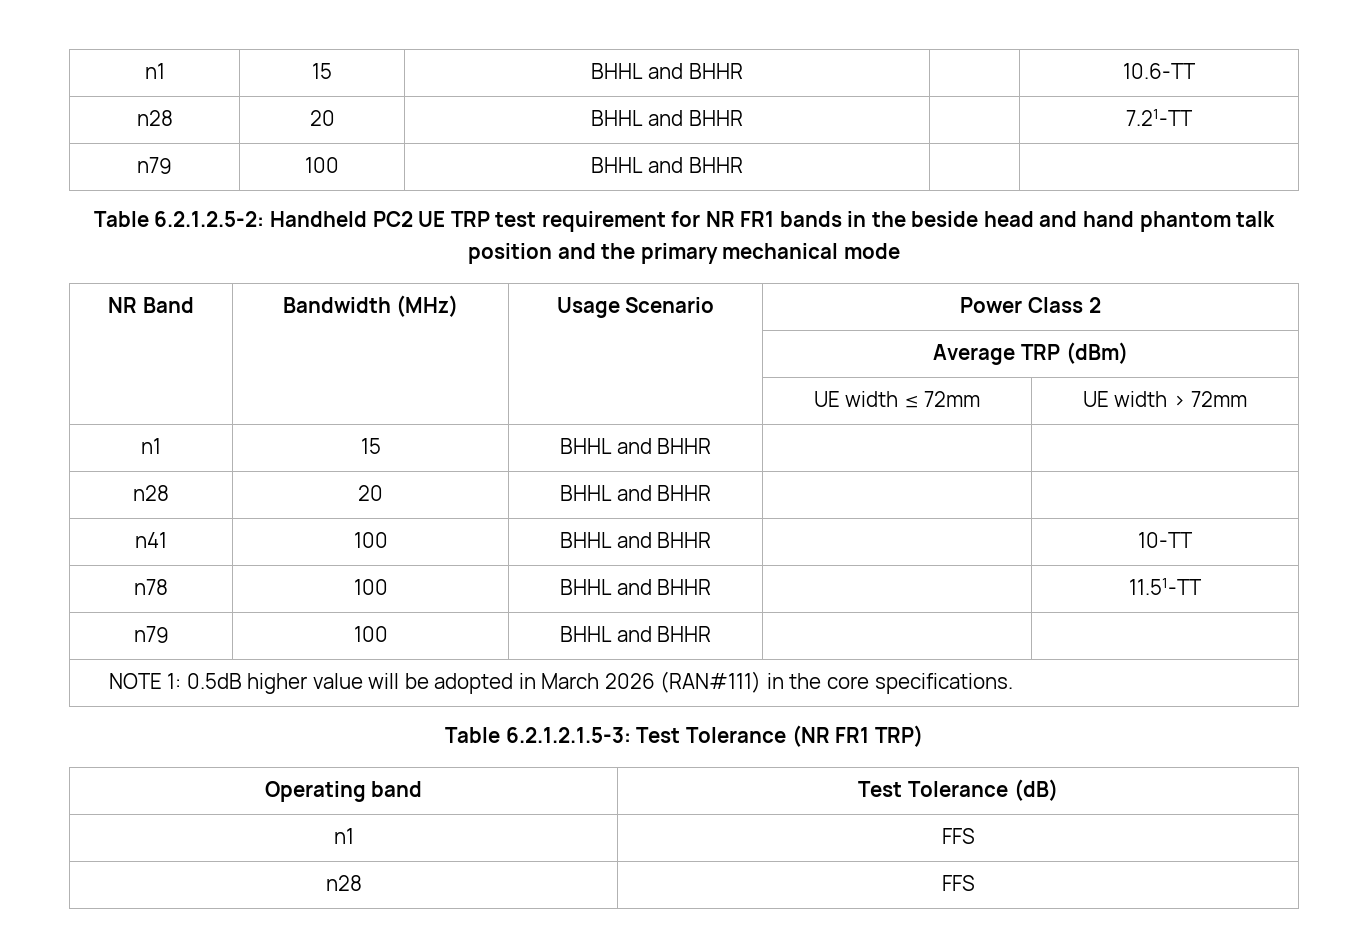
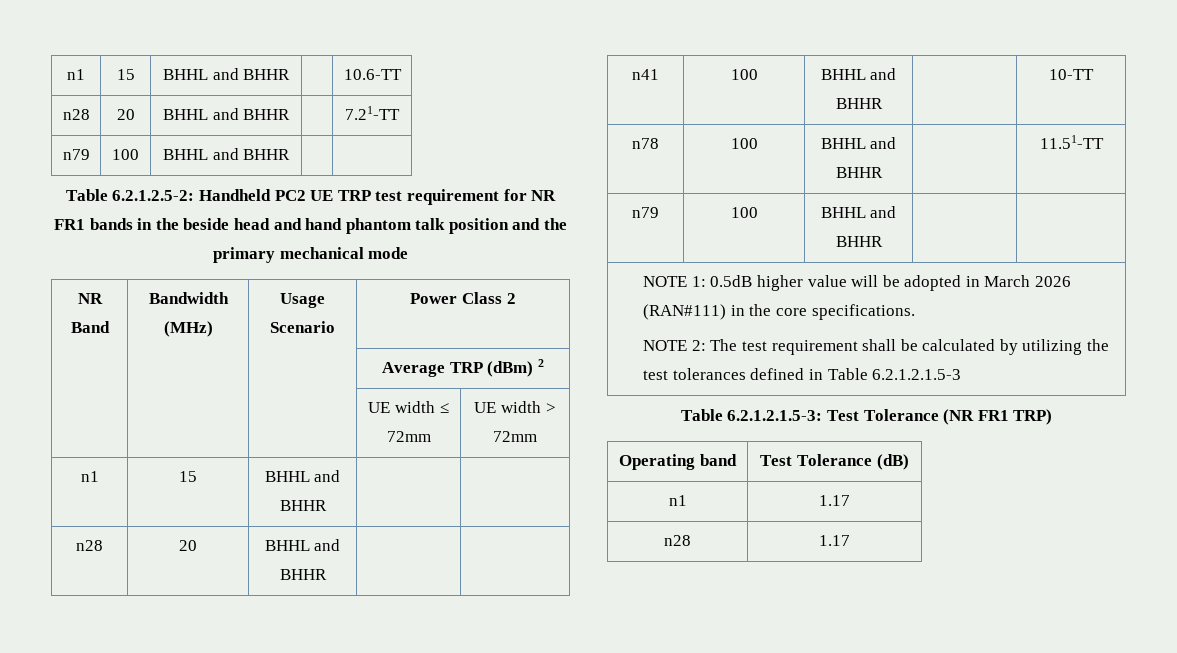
(1128, 353) none -> [537,359,544,367] 2
(1013, 683) none -> [643,339,1110,355] [643,368,962,380] // NOTE 2: The test requirement shall be calculated by utilizing the test tolerances defined in Table 6.2.1.2.1.5-3
[941,828,975,844] [325,875,362,891] [941,875,975,891] FFS // n28 | FFS -> [819,495,850,506] [664,535,691,546] [819,535,850,546] 1.17 // n28 | 1.17

